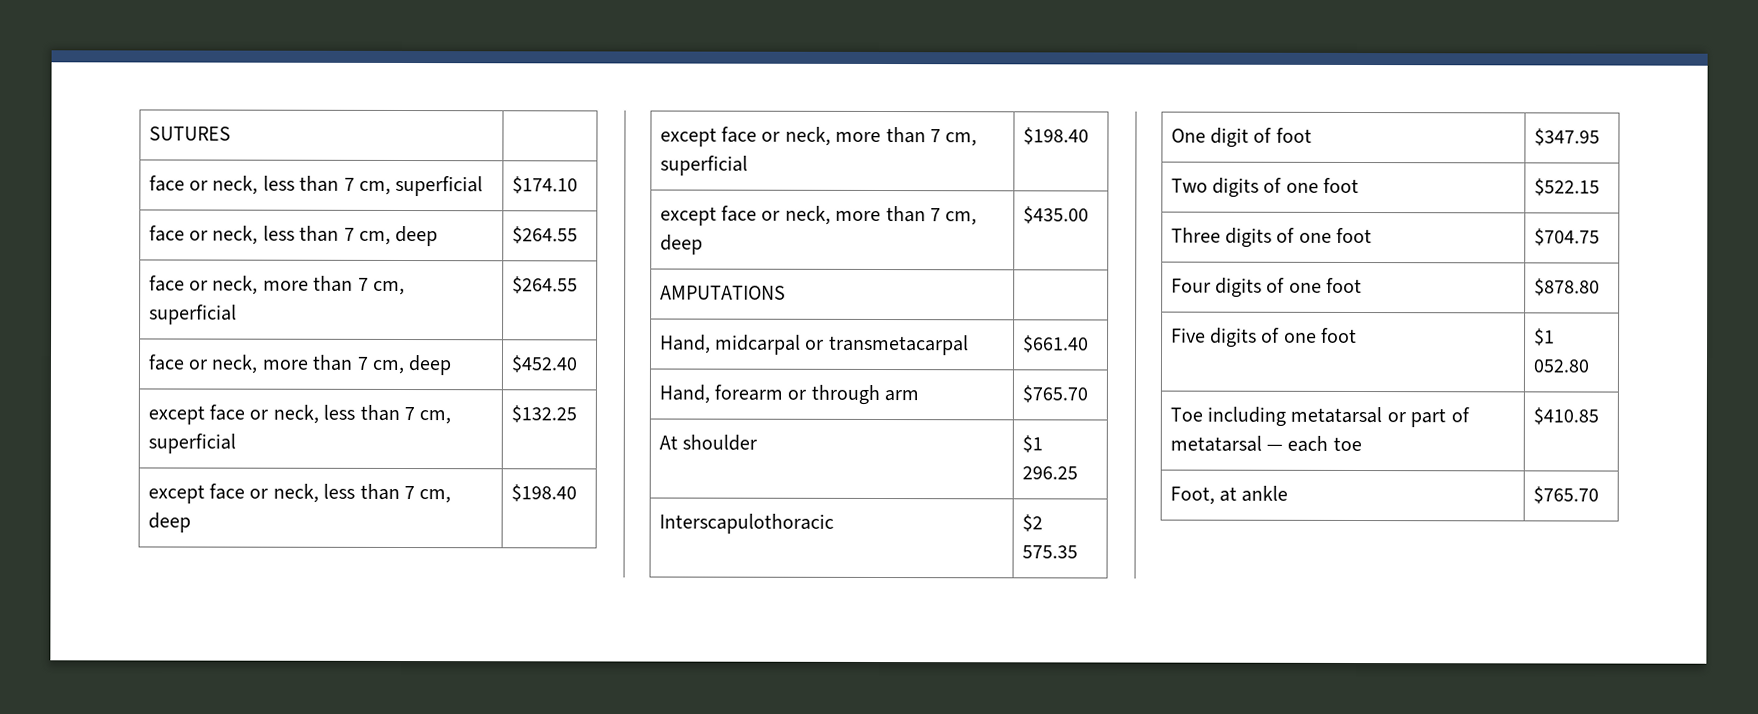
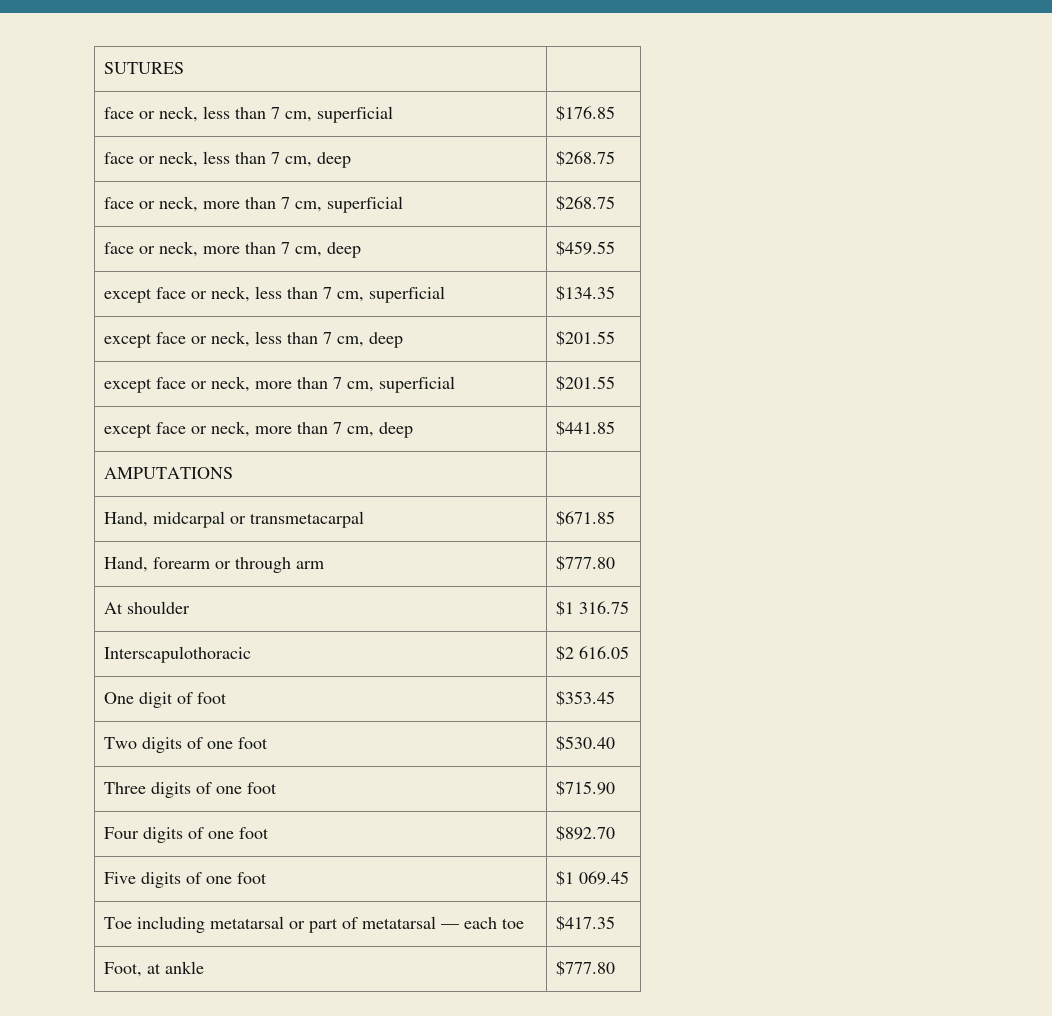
[511,176,578,194] [148,225,439,247] [511,226,578,244] [148,275,405,296] [148,304,237,325] [511,276,578,294] [147,354,453,376] [510,355,578,373] $174.10 // face or neck, less than 7 cm, deep | $264.55 // face or neck, more than 7 cm, superficial | $264.55 // face or neck, more than 7 cm, deep | $452.40 -> [555,105,615,121] [103,151,351,168] [555,150,615,166] [103,196,403,213] [555,195,615,211] [103,241,361,258] [555,240,615,256] $176.85 // face or neck, less than 7 cm, deep | $268.75 // face or neck, more than 7 cm, superficial | $268.75 // face or neck, more than 7 cm, deep | $459.55
[510,405,577,423] $132.25 -> [555,285,615,301] $134.35
[510,484,577,502] $198.40 -> [555,330,615,346] $201.55
[1022,127,1089,145] $198.40 -> [555,375,615,391] $201.55
[1022,206,1089,224] $435.00 -> [555,420,615,436] $441.85
[1022,335,1089,353] $661.40 -> [555,510,615,526] $671.85
[1021,385,1088,403] $765.70 -> [555,555,615,571] $777.80
[1021,466,1078,480] 296.25 -> [578,601,629,614] 316.75
[1021,545,1078,559] 575.35 -> [578,646,629,659] 616.05
[1533,128,1600,146] $347.95 -> [555,690,615,706] $353.45
[1533,178,1600,196] $522.15 -> [555,735,615,751] $530.40
[1533,228,1600,246] $704.75 -> [555,780,615,796] $715.90
[1533,278,1600,296] $878.80 -> [555,825,615,841] $892.70
[1532,359,1589,373] 052.80 -> [578,871,629,885] 069.45
[1532,407,1599,425] $410.85 -> [555,915,615,931] $417.35
[1532,486,1599,504] $765.70 -> [555,960,615,976] $777.80

